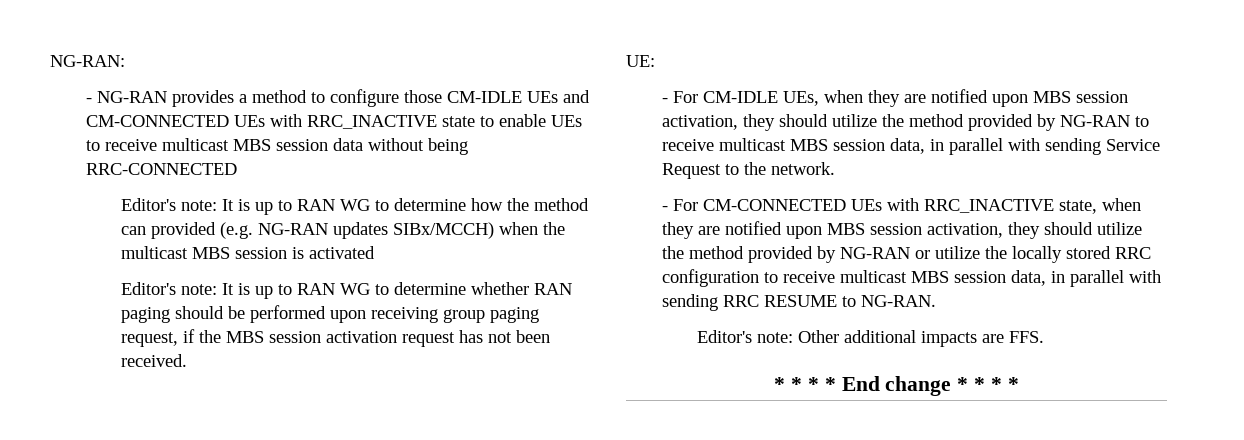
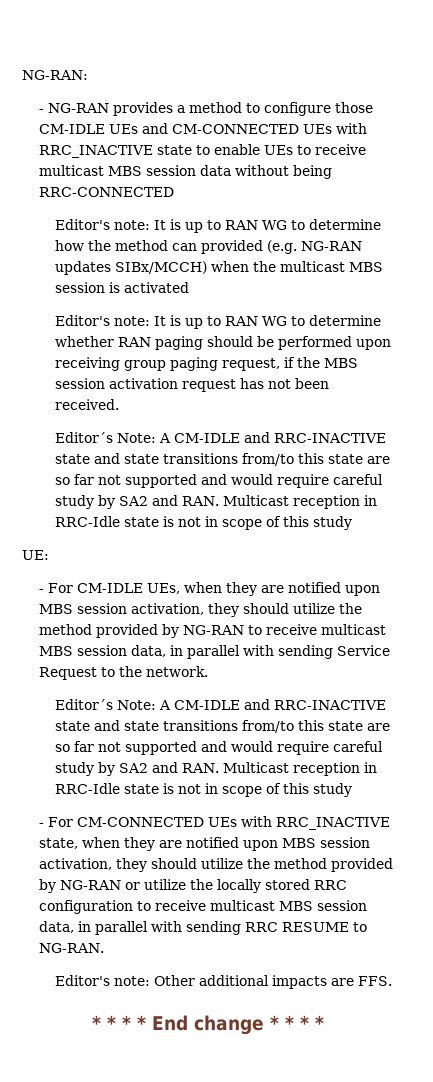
(188, 360) none -> [55,432,387,443] [55,453,391,466] [55,474,384,488] [55,495,378,509] [55,516,353,530] // Editor´s Note: A CM-IDLE and RRC-INACTIVE state and state transitions from/to this state are so far not supported and would require careful study by SA2 and RAN. Multicast reception in RRC-Idle state is not in scope of this study
(835, 168) none -> [55,699,387,710] [55,720,391,733] [55,741,384,755] [55,762,378,776] [55,783,353,797] // Editor´s Note: A CM-IDLE and RRC-INACTIVE state and state transitions from/to this state are so far not supported and would require careful study by SA2 and RAN. Multicast reception in RRC-Idle state is not in scope of this study

